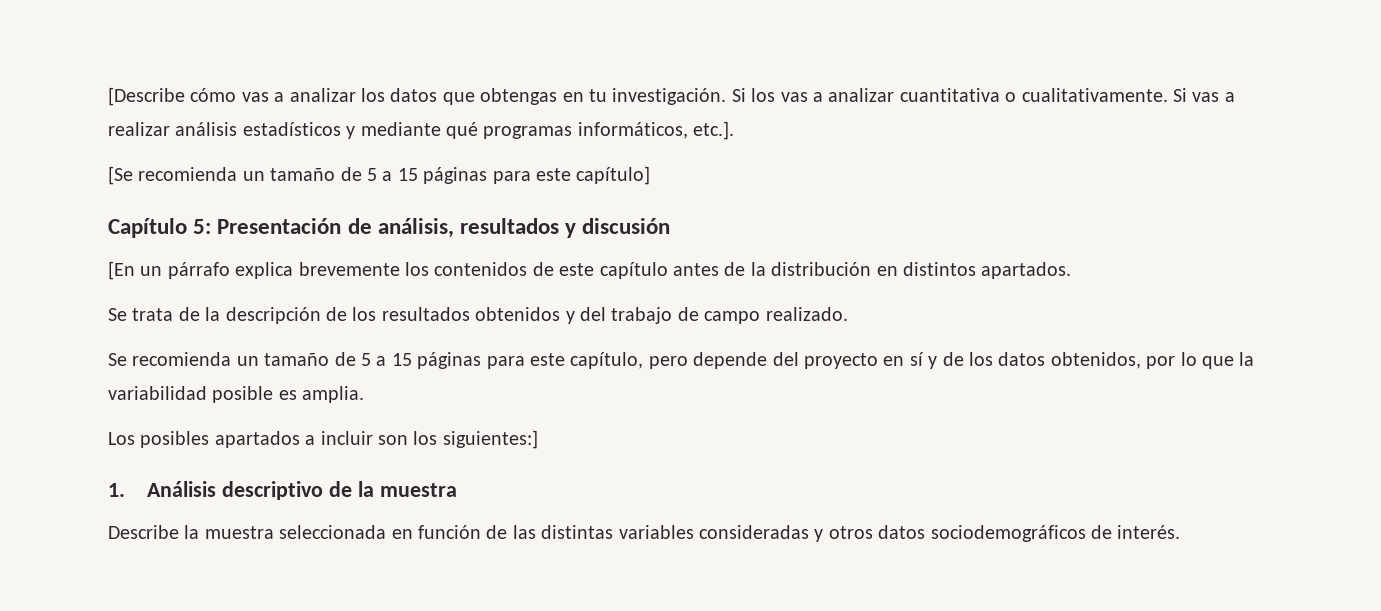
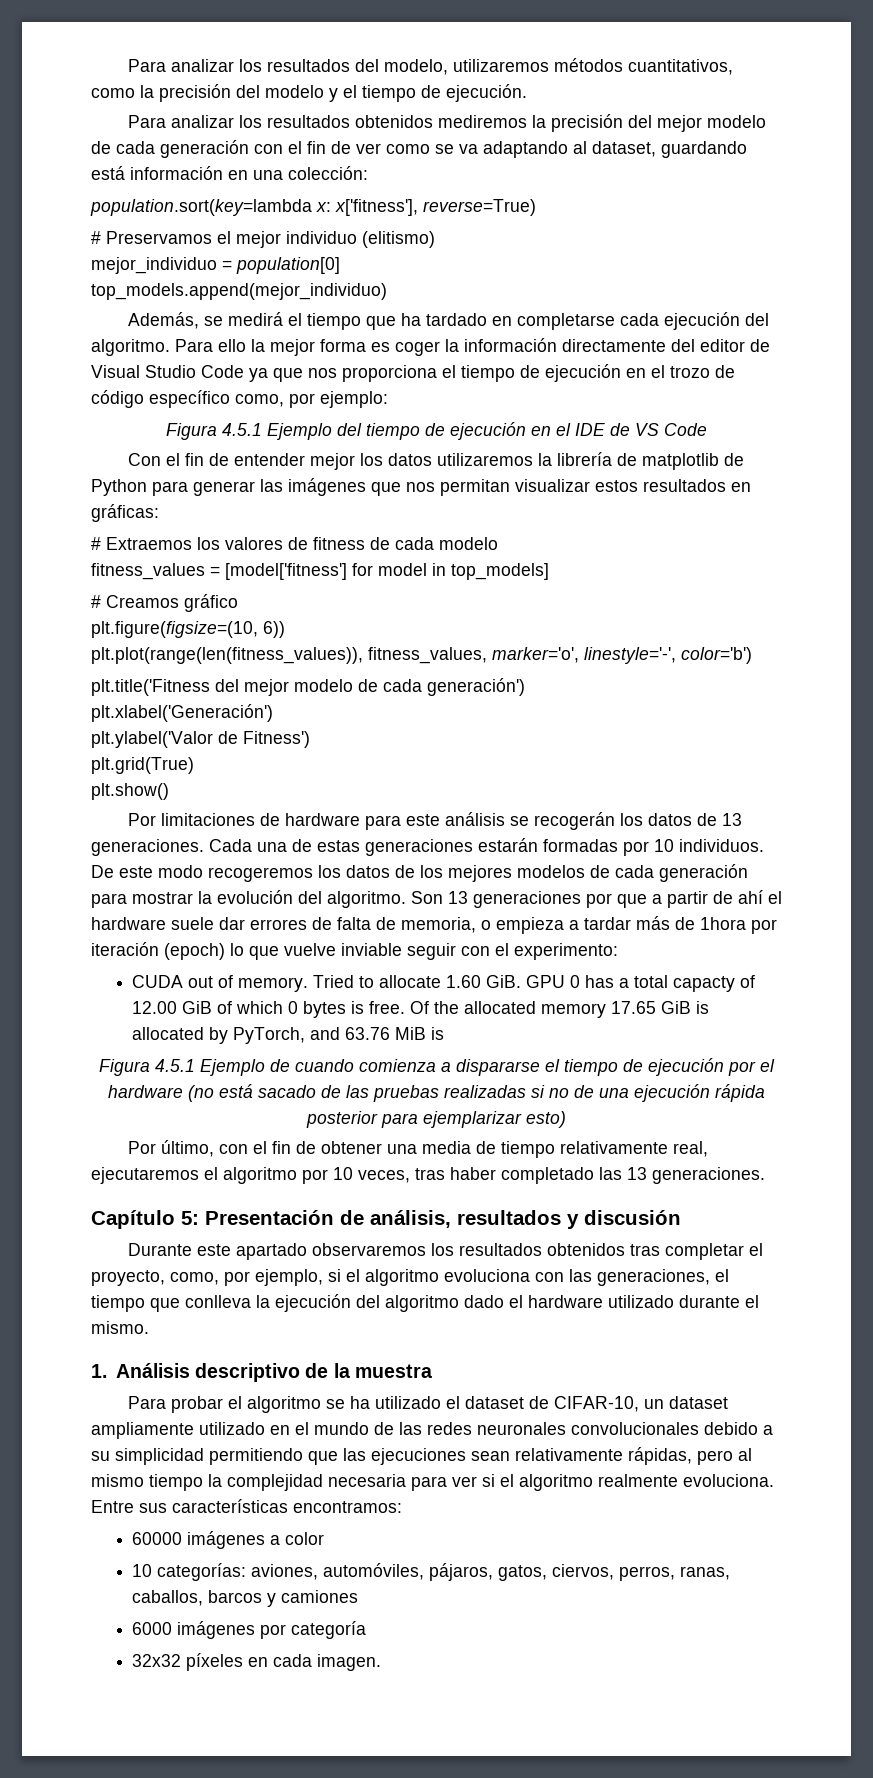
[108,87,1235,106] [108,121,735,140] [108,166,651,185] [Describe cómo vas a analizar los datos que obtengas en tu investigación. Si los vas a analizar cuantitativa o cualitativamente. Si vas a realizar análisis estadísticos y mediante qué programas informáticos, etc.]. // [Se recomienda un tamaño de 5 a 15 páginas para este capítulo] -> [128,58,734,75] [91,84,527,102] [128,114,767,132] [91,140,747,158] [91,166,368,180] [90,199,536,216] [91,231,435,248] [91,257,340,274] [91,283,387,300] [128,312,770,330] [91,338,770,356] [91,364,735,382] [91,390,388,408] [166,422,707,440] [128,452,745,470] [91,478,751,496] [91,504,159,522] [91,537,498,550] [91,563,549,580] [91,594,238,612] [91,621,285,638] [91,647,752,664] [91,678,525,696] [91,704,273,722] [91,731,310,748] [91,757,194,774] [91,783,169,800] [128,812,743,830] [91,838,764,856] [91,864,748,882] [91,890,782,908] [91,916,777,934] [91,942,618,960] [132,975,756,992] [132,1001,710,1018] [132,1027,445,1044] [99,1058,775,1076] [108,1084,765,1102] [306,1111,566,1128] [128,1140,709,1158] [91,1167,765,1184] Para analizar los resultados del modelo, utilizaremos métodos cuantitativos, como la precisión del modelo y el tiempo de ejecución. // Para analizar los resultados obtenidos mediremos la precisión del mejor modelo de cada generación con el fin de ver como se va adaptando al dataset, guardando está información en una colección: // population.sort(key=lambda x: x['fitness'], reverse=True) // # Preservamos el mejor individuo (elitismo) // mejor_individuo = population[0] // top_models.append(mejor_individuo) // Además, se medirá el tiempo que ha tardado en completarse cada ejecución del algoritmo. Para ello la mejor forma es coger la información directamente del editor de Visual Studio Code ya que nos proporciona el tiempo de ejecución en el trozo de código específico como, por ejemplo: // Figura 4.5.1 Ejemplo del tiempo de ejecución en el IDE de VS Code // Con el fin de entender mejor los datos utilizaremos la librería de matplotlib de Python para generar las imágenes que nos permitan visualizar estos resultados en gráficas: // # Extraemos los valores de fitness de cada modelo // fitness_values = [model['fitness'] for model in top_models] // # Creamos gráfico // plt.figure(figsize=(10, 6)) // plt.plot(range(len(fitness_values)), fitness_values, marker='o', linestyle='-', color='b') // plt.title('Fitness del mejor modelo de cada generación') // plt.xlabel('Generación') // plt.ylabel('Valor de Fitness') // plt.grid(True) // plt.show() // Por limitaciones de hardware para este análisis se recogerán los datos de 13 generaciones. Cada una de estas generaciones estarán formadas por 10 individuos. De este modo recogeremos los datos de los mejores modelos de cada generación para mostrar la evolución del algoritmo. Son 13 generaciones por que a partir de ahí el hardware suele dar errores de falta de memoria, o empieza a tardar más de 1hora por iteración (epoch) lo que vuelve inviable seguir con el experimento: // CUDA out of memory. Tried to allocate 1.60 GiB. GPU 0 has a total capacty of 12.00 GiB of which 0 bytes is free. Of the allocated memory 17.65 GiB is allocated by PyTorch, and 63.76 MiB is // Figura 4.5.1 Ejemplo de cuando comienza a dispararse el tiempo de ejecución por el hardware (no está sacado de las pruebas realizadas si no de una ejecución rápida posterior para ejemplarizar esto) // Por último, con el fin de obtener una media de tiempo relativamente real, ejecutaremos el algoritmo por 10 veces, tras haber completado las 13 generaciones.
[108,261,1072,280] [108,307,848,324] [108,352,1255,369] [108,386,365,403] [108,430,538,449] [En un párrafo explica brevemente los contenidos de este capítulo antes de la distribución en distintos apartados. // Se trata de la descripción de los resultados obtenidos y del trabajo de campo realizado. // Se recomienda un tamaño de 5 a 15 páginas para este capítulo, pero depende del proyecto en sí y de los datos obtenidos, por lo que la variabilidad posible es amplia. // Los posibles apartados a incluir son los siguientes:] -> [128,1243,764,1260] [91,1269,729,1286] [91,1294,759,1312] [91,1321,149,1334] Durante este apartado observaremos los resultados obtenidos tras completar el proyecto, como, por ejemplo, si el algoritmo evoluciona con las generaciones, el tiempo que conlleva la ejecución del algoritmo dado el hardware utilizado durante el mismo.
[108,525,1181,542] Describe la muestra seleccionada en función de las distintas variables consideradas y otros datos sociodemográficos de interés. -> [128,1396,729,1413] [91,1422,773,1439] [91,1447,752,1465] [91,1474,774,1491] [91,1499,402,1513] [132,1531,325,1549] [132,1563,731,1581] [132,1590,359,1607] [132,1621,367,1639] [132,1653,382,1671] Para probar el algoritmo se ha utilizado el dataset de CIFAR-10, un dataset ampliamente utilizado en el mundo de las redes neuronales convolucionales debido a su simplicidad permitiendo que las ejecuciones sean relativamente rápidas, pero al mismo tiempo la complejidad necesaria para ver si el algoritmo realmente evoluciona. Entre sus características encontramos: // 60000 imágenes a color // 10 categorías: aviones, automóviles, pájaros, gatos, ciervos, perros, ranas, caballos, barcos y camiones // 6000 imágenes por categoría // 32x32 píxeles en cada imagen.

